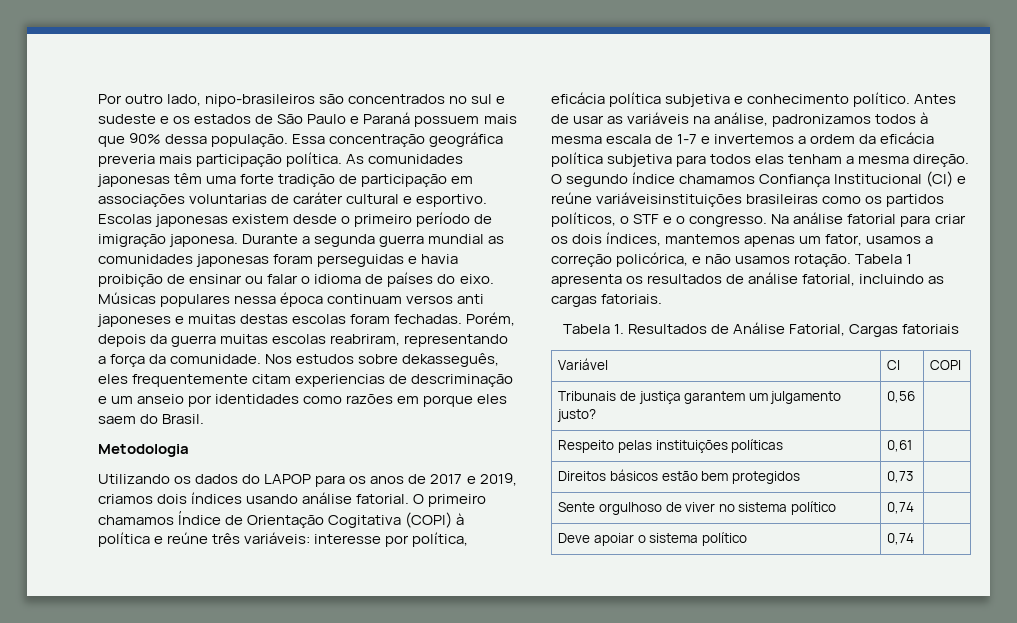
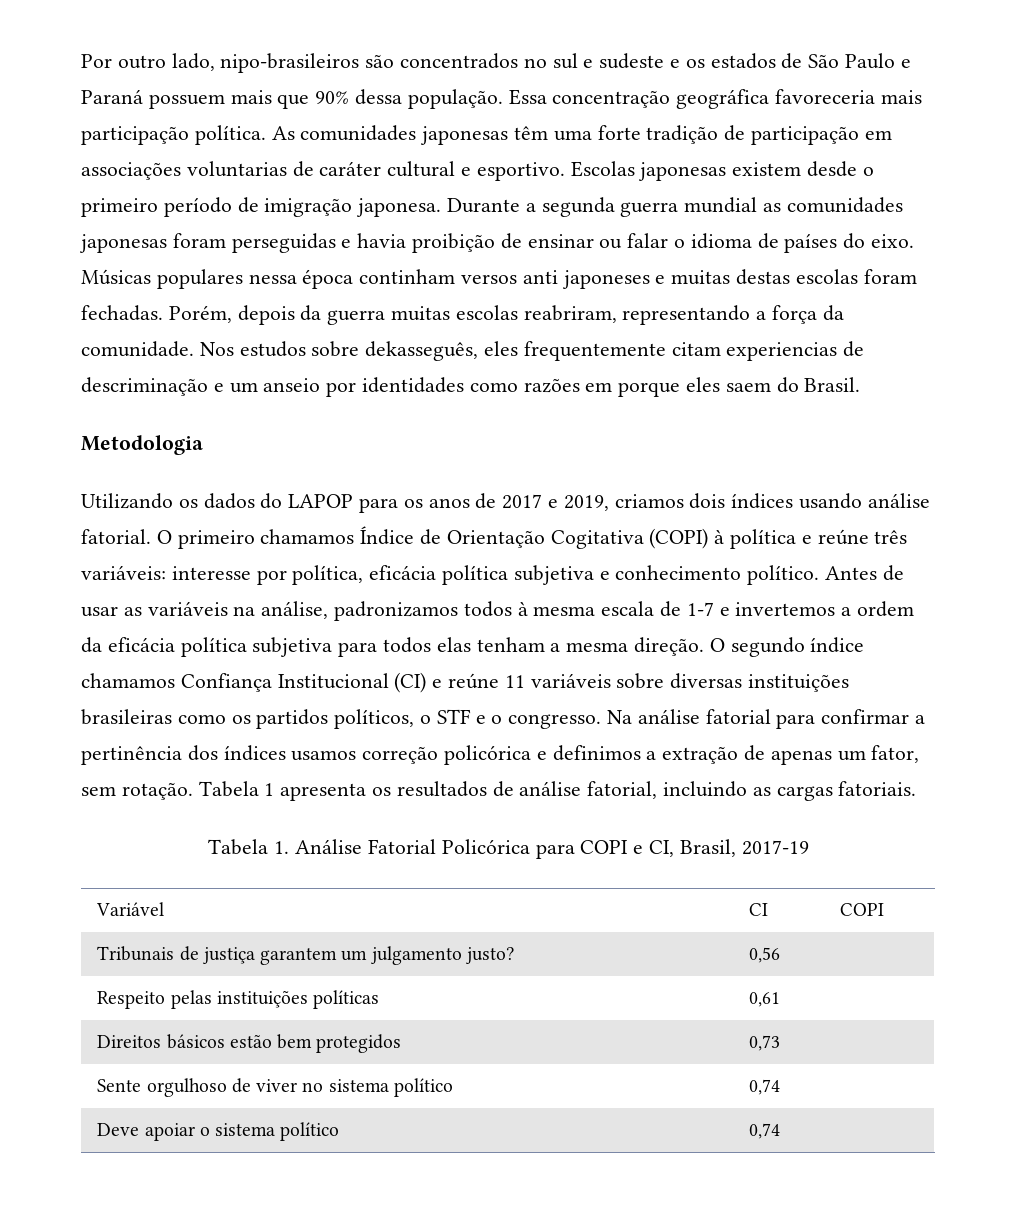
[98,154,155,167] preveria -> [775,89,876,104] favoreceria
[327,294,403,304] continuam -> [359,269,456,284] continham
[596,192,743,207] variáveisinstituições -> [504,673,850,692] 11 variáveis sobre diversas instituições
[934,214,966,224] [551,232,934,247] [551,252,791,267] criar os dois índices, mantemos apenas um fator, usamos a correção policórica, e não usamos -> [821,709,926,724] [81,745,920,765] [81,786,116,796] confirmar a pertinência dos índices usamos correção policórica e definimos a extração de apenas um fator, sem
[627,322,960,337] Resultados de Análise Fatorial, Cargas fatoriais -> [295,839,809,859] Análise Fatorial Policórica para COPI e CI, Brasil, 2017-19

